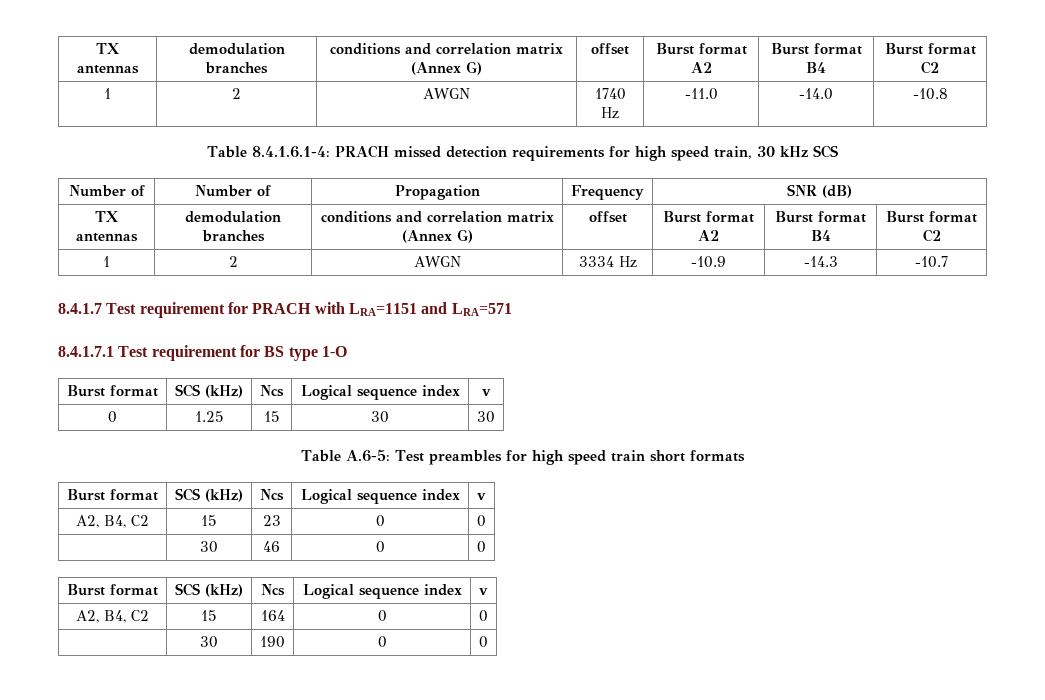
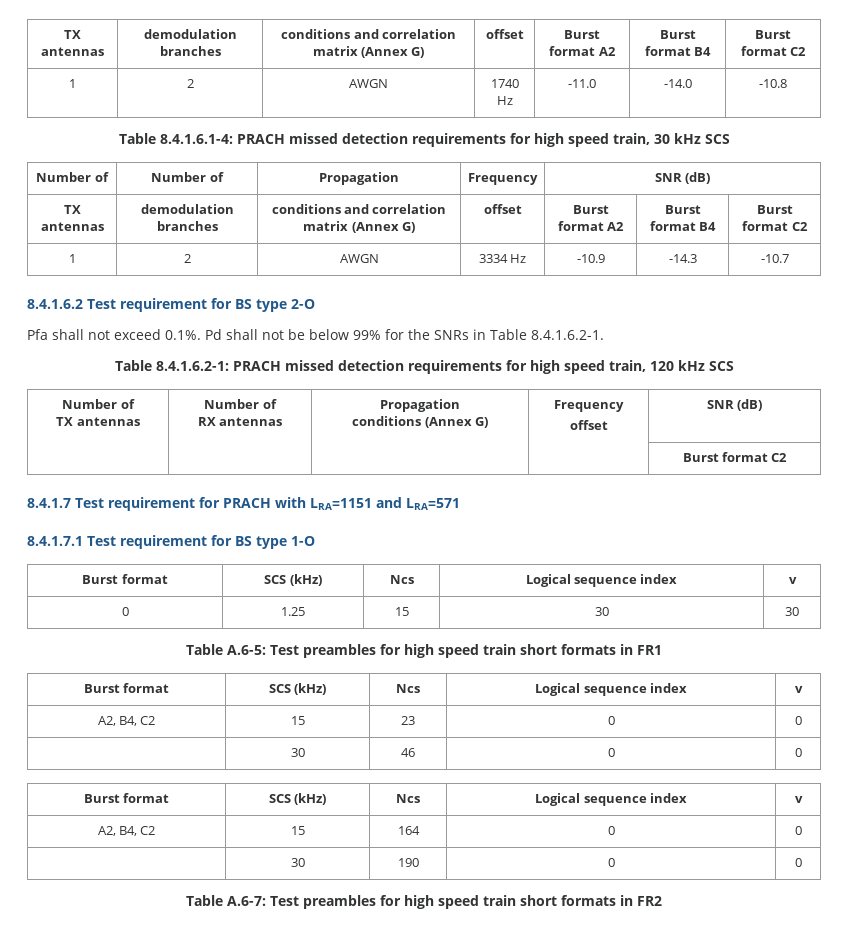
(948, 262) none -> [27,298,315,312] [27,329,604,340] [114,360,734,374] [62,399,135,409] [56,417,140,426] [204,399,277,409] [197,417,283,426] [380,399,460,412] [352,416,488,428] [553,400,624,412] [569,420,608,430] [706,399,763,411] [682,452,788,462] // 8.4.1.6.2 Test requirement for BS type 2-O // Pfa shall not exceed 0.1%. Pd shall not be below 99% for the SNRs in Table 8.4.1.6.2-1. // Table 8.4.1.6.2-1: PRACH missed detection requirements for high speed train, 120 kHz SCS // Number of // TX antennas | Number of // RX antennas | Propagation // conditions (Annex G) | Frequency // offset | SNR (dB) // | | | | Burst format C2
(745, 456) none -> [619,644,662,655] in FR1
(488, 642) none -> [186,895,662,909] // Table A.6-7: Test preambles for high speed train short formats in FR2

